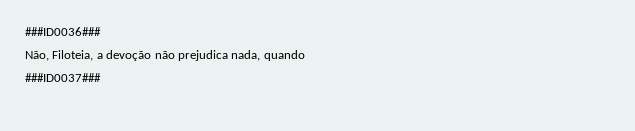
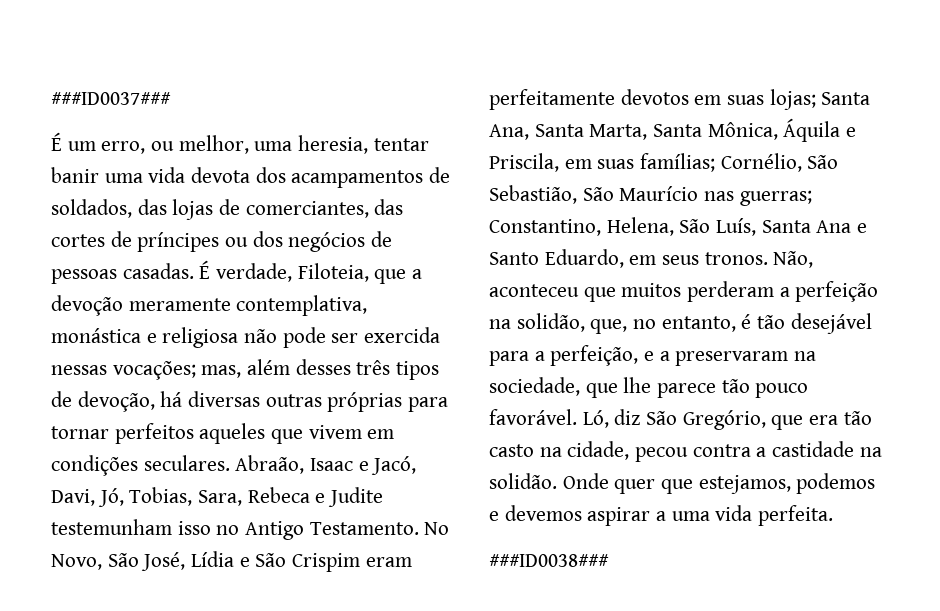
[25,27,101,36] [25,50,305,61] [25,73,101,82] ###ID0036### // Não, Filoteia, a devoção não prejudica nada, quando // ###ID0037### -> [51,92,171,105] [51,132,429,154] [51,167,451,188] [51,199,404,220] [51,231,393,252] [51,260,423,284] [51,295,368,316] [51,327,441,348] [51,359,440,380] [51,391,449,412] [51,423,395,444] [51,455,417,476] [51,487,384,507] [51,519,450,540] [51,551,412,572] [489,89,871,110] [489,118,857,142] [489,153,839,172] [489,185,812,206] [489,217,868,236] [489,249,814,268] [489,281,879,302] [489,313,872,334] [489,345,817,366] [489,377,809,398] [489,409,872,430] [489,441,882,462] [489,473,876,494] [489,505,834,526] [489,554,609,567] ###ID0037### // É um erro, ou melhor, uma heresia, tentar banir uma vida devota dos acampamentos de soldados, das lojas de comerciantes, das cortes de príncipes ou dos negócios de pessoas casadas. É verdade, Filoteia, que a devoção meramente contemplativa, monástica e religiosa não pode ser exercida nessas vocações; mas, além desses três tipos de devoção, há diversas outras próprias para tornar perfeitos aqueles que vivem em condições seculares. Abraão, Isaac e Jacó, Davi, Jó, Tobias, Sara, Rebeca e Judite testemunham isso no Antigo Testamento. No Novo, São José, Lídia e São Crispim eram perfeitamente devotos em suas lojas; Santa Ana, Santa Marta, Santa Mônica, Áquila e Priscila, em suas famílias; Cornélio, São Sebastião, São Maurício nas guerras; Constantino, Helena, São Luís, Santa Ana e Santo Eduardo, em seus tronos. Não, aconteceu que muitos perderam a perfeição na solidão, que, no entanto, é tão desejável para a perfeição, e a preservaram na sociedade, que lhe parece tão pouco favorável. Ló, diz São Gregório, que era tão casto na cidade, pecou contra a castidade na solidão. Onde quer que estejamos, podemos e devemos aspirar a uma vida perfeita. // ###ID0038###

